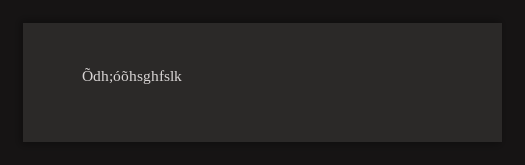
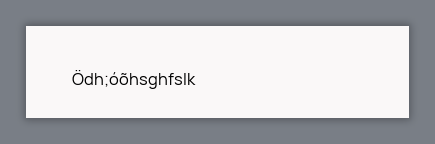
[82,68,182,84] Õdh;óõhsghfslk -> [72,70,196,89] Ödh;óõhsghfslk

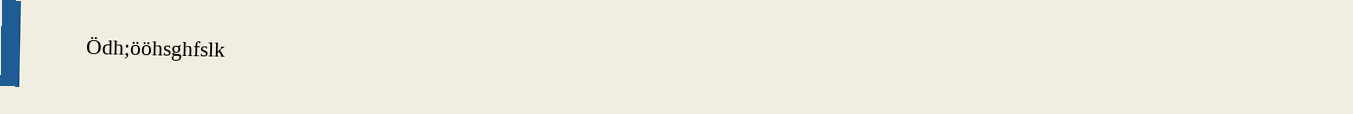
[72,70,196,89] Ödh;óõhsghfslk -> [85,35,226,62] Ödh;ööhsghfslk

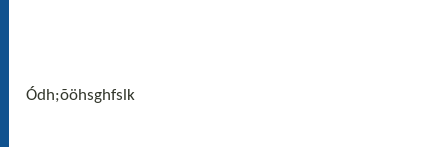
[85,35,226,62] Ödh;ööhsghfslk -> [26,86,135,103] Ódh;õöhsghfslk

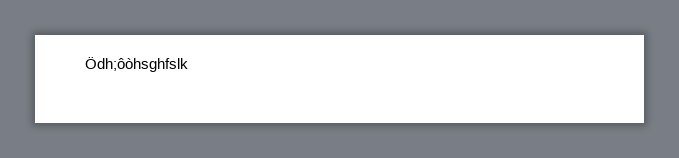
[26,86,135,103] Ódh;õöhsghfslk -> [85,57,188,72] Ödh;ôòhsghfslk

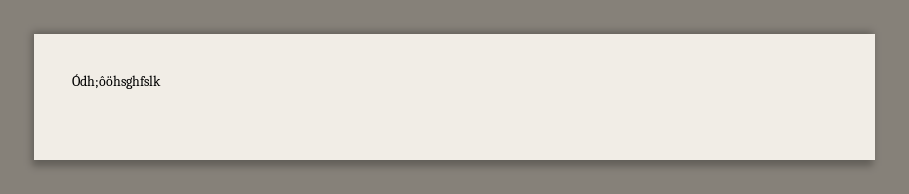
[85,57,188,72] Ödh;ôòhsghfslk -> [72,74,161,89] Ódh;ôöhsghfslk

